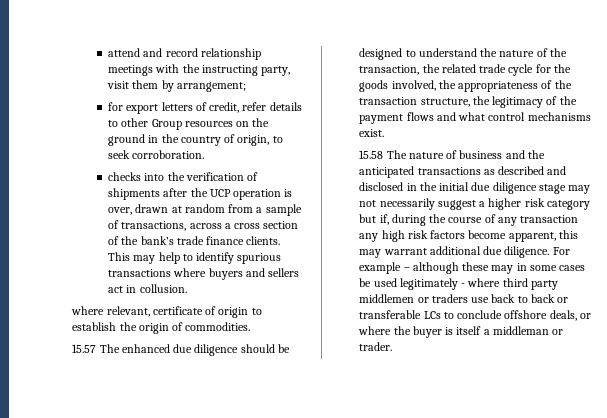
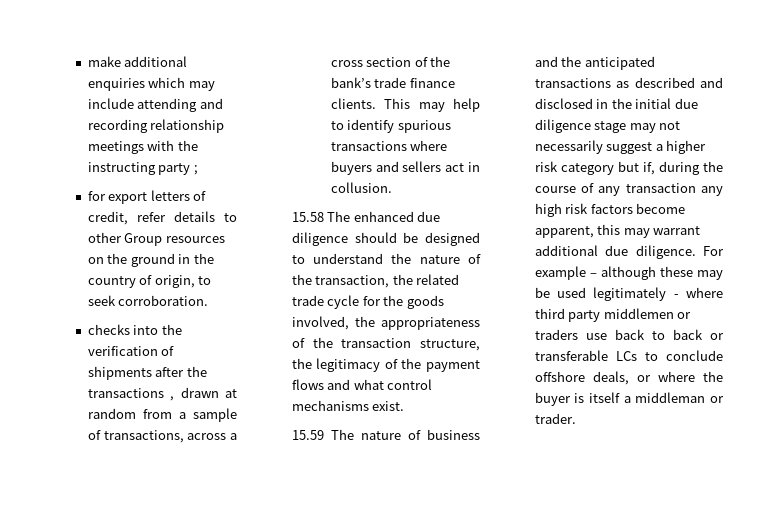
[108,48,198,57] attend and record -> [87,56,188,67] [87,77,215,91] [87,98,223,112] [87,119,148,133] make additional enquiries which may include attending and recording
[261,66,291,76] [107,80,246,92] party, visit them by arrangement; -> [158,163,198,175] party ;
[209,189,293,200] [108,207,133,215] UCP operation is over, -> [87,388,175,401] transactions ,
[71,306,262,318] [72,322,251,334] [72,344,97,353] where relevant, certificate of origin to establish the origin of commodities. // 15.57 -> [291,212,324,222] 15.58
[359,150,384,159] 15.58 -> [291,430,324,440] 15.59
[516,263,586,271] in some cases -> (723, 275) none

